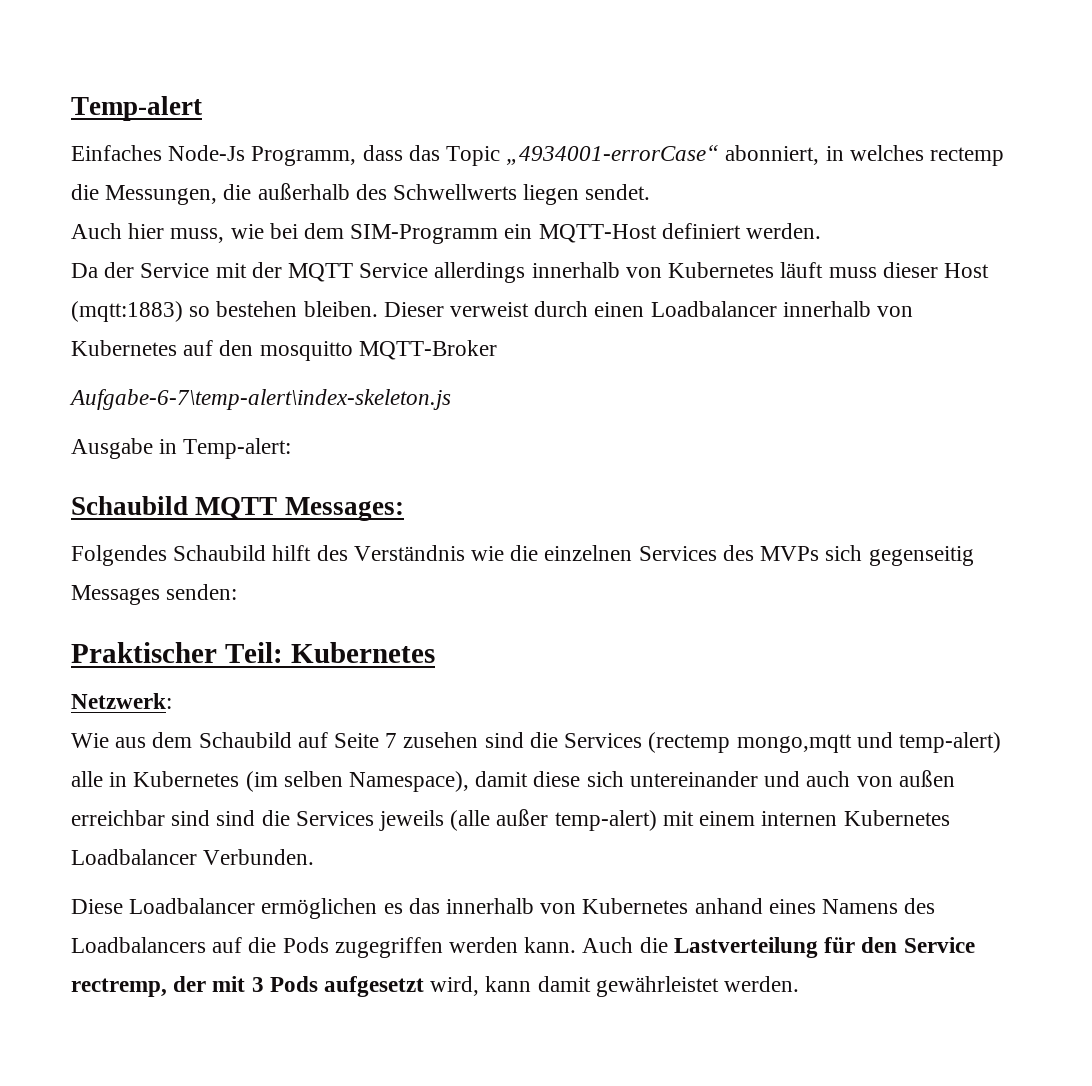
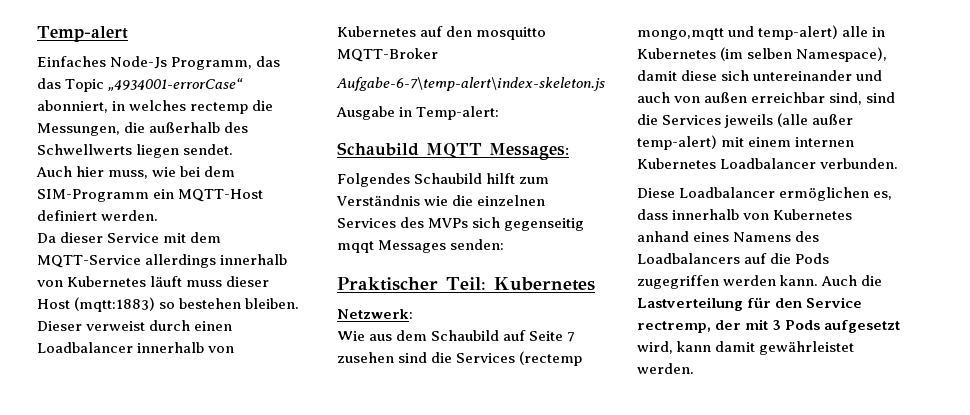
[362,145,403,161] dass -> [256,56,281,67] das
[104,262,135,278] der -> [60,232,104,243] dieser
[251,262,429,282] der MQTT Service -> [190,232,222,243] [37,255,141,268] dem MQTT-Service
[316,545,348,561] des -> [519,177,550,184] zum
(974, 556) none -> [337,241,374,253] mqqt
[171,810,211,826] sind -> [829,92,863,105] sind,
[203,849,315,865] Verbunden. -> [820,158,899,169] verbunden.
[383,898,440,914] es das -> [873,191,893,200] [637,209,668,220] es, dass

